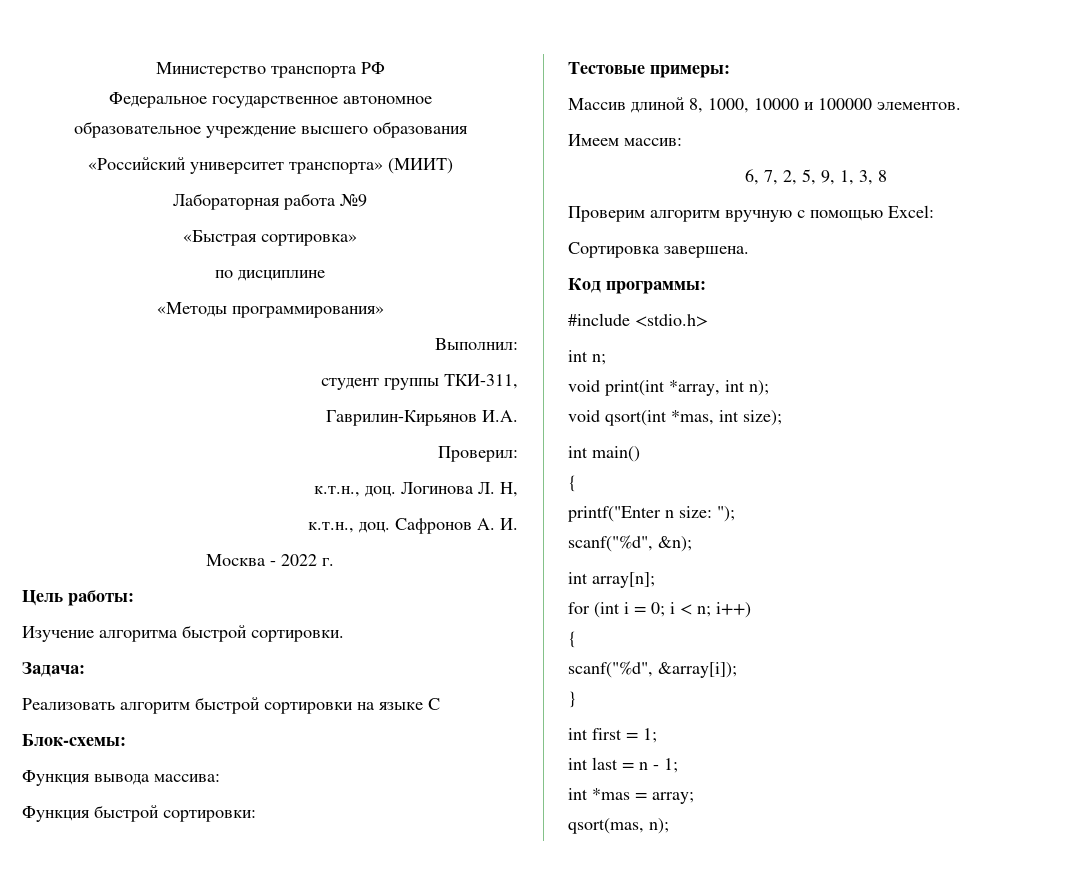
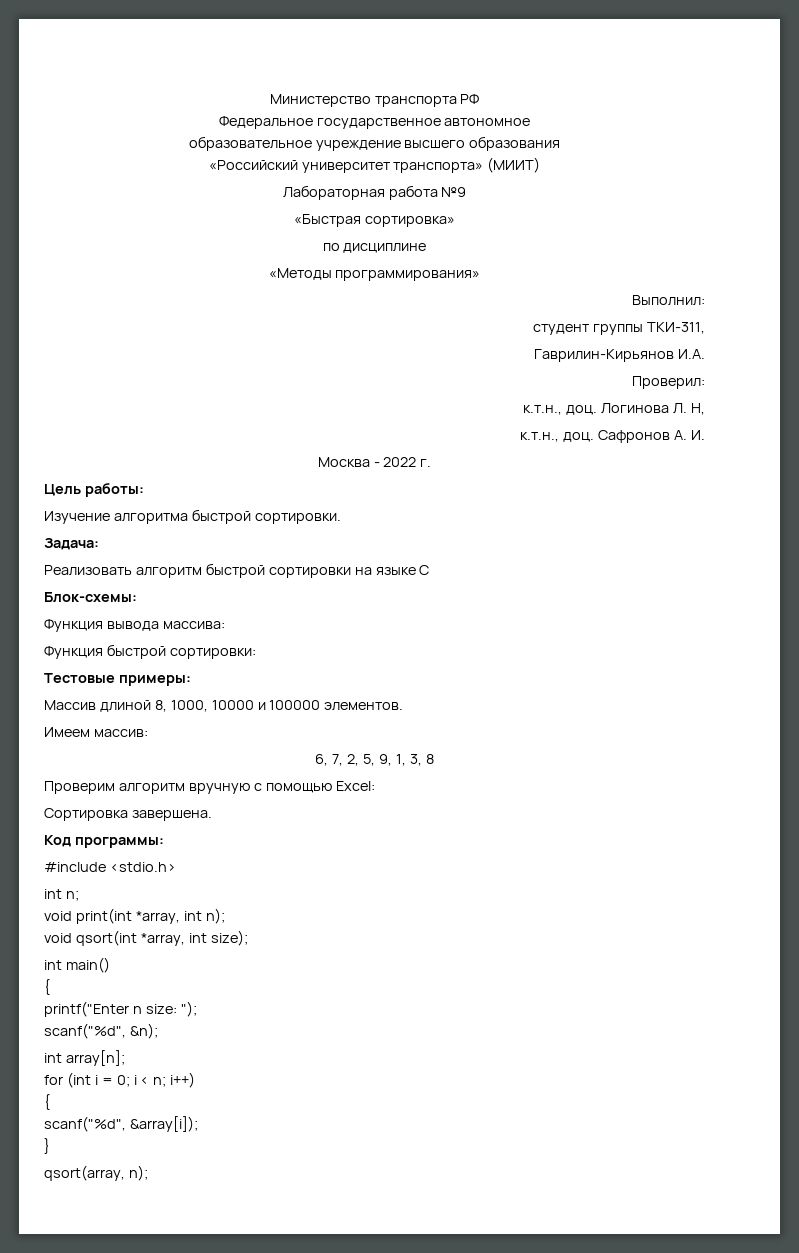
[671,410,714,425] *mas, -> [140,933,185,946] *array,
[568,728,657,743] [568,757,678,773] [568,788,694,804] [568,818,644,834] int first = 1; // int last = n - 1; // int *mas = array; // qsort(mas, -> [44,1165,125,1181] qsort(array,

